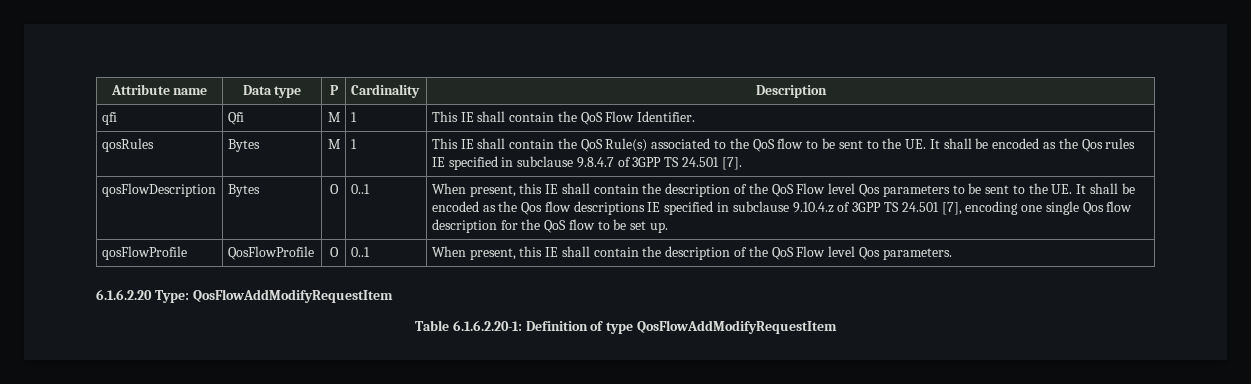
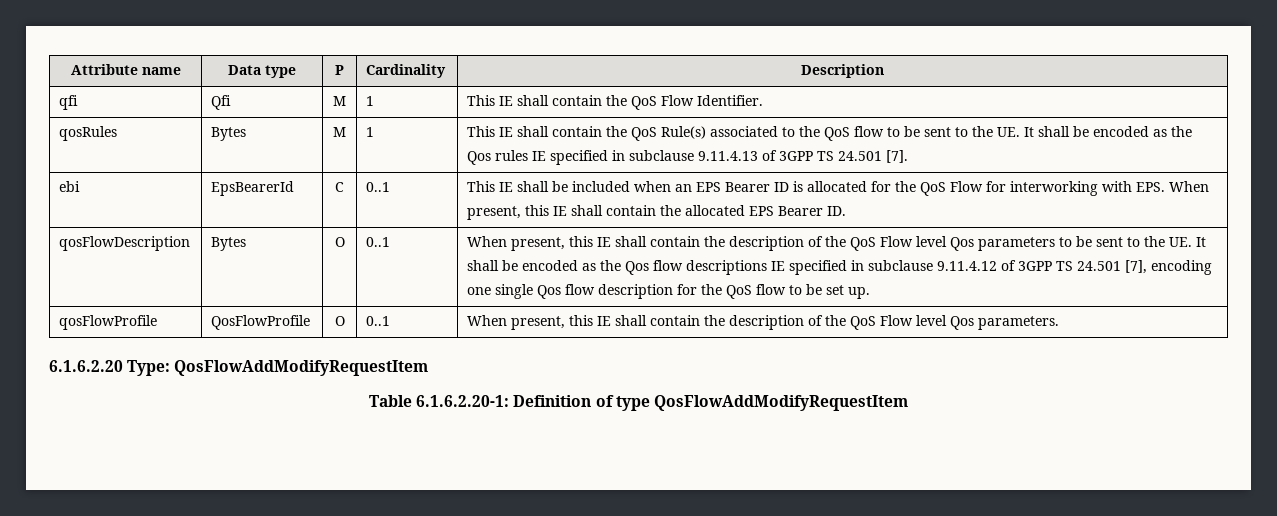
[576,157,614,168] 9.8.4.7 -> [698,151,759,161] 9.11.4.13
(742, 163) none -> [59,181,81,192] [211,181,295,196] [335,182,344,192] [366,182,391,192] [467,181,1210,196] [467,205,847,220] // ebi | EpsBearerId | C | 0..1 | This IE shall be included when an EPS Bearer ID is allocated for the QoS Flow for interworking with EPS. When present, this IE shall contain the allocated EPS Bearer ID.
[792,202,834,213] 9.10.4.z -> [937,261,998,271] 9.11.4.12

